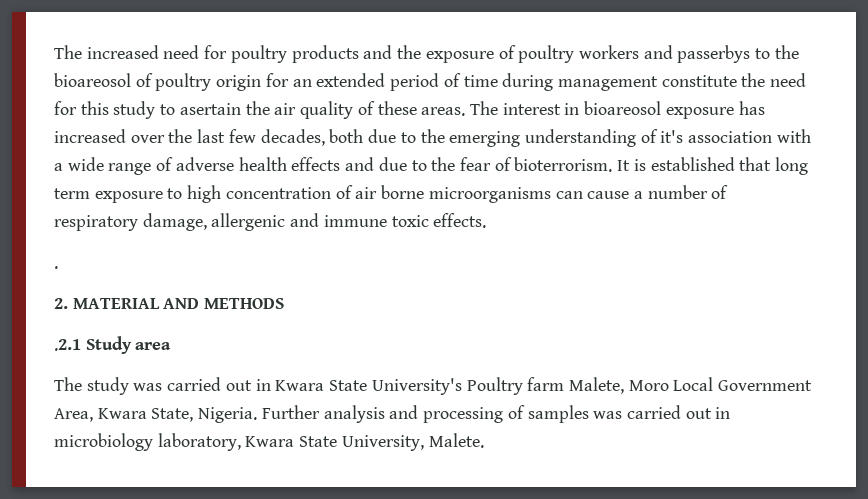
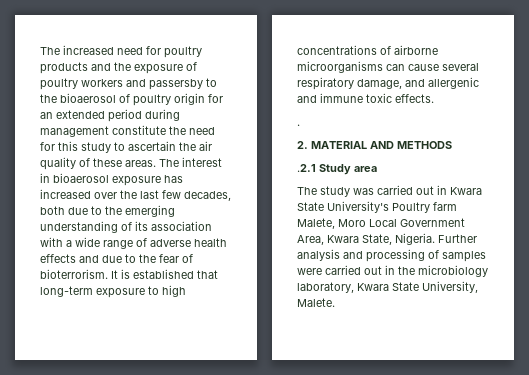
[677,45,799,63] [54,73,131,87] passerbys to the bioareosol -> [149,78,217,90] [40,93,116,103] passersby to the bioaerosol
[443,73,498,87] of time -> (142, 115) none
[179,103,241,115] asertain -> [128,141,176,151] ascertain
[584,101,662,115] bioareosol -> [53,173,109,183] bioaerosol
[660,130,684,143] it's -> [135,221,148,231] its
[775,157,809,175] [54,188,90,199] long term -> [40,286,93,297] long-term
[225,185,729,203] concentration of air borne microorganisms can cause a number of -> [297,45,438,55] [297,61,479,73] concentrations of airborne microorganisms can cause several
(207, 222) none -> [405,79,425,87] and
[593,405,731,419] was carried out in -> [297,265,415,275] were carried out in the

